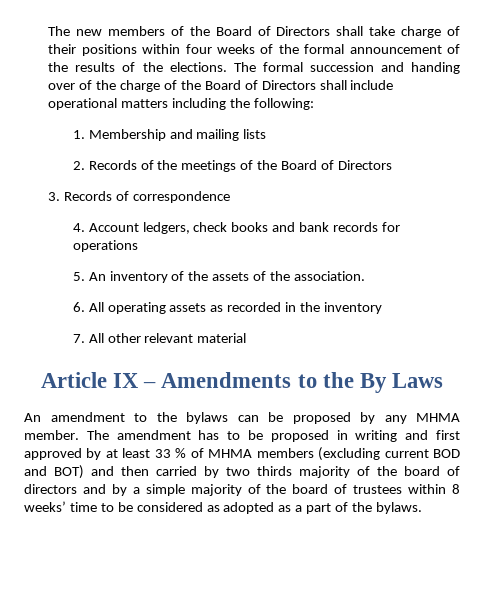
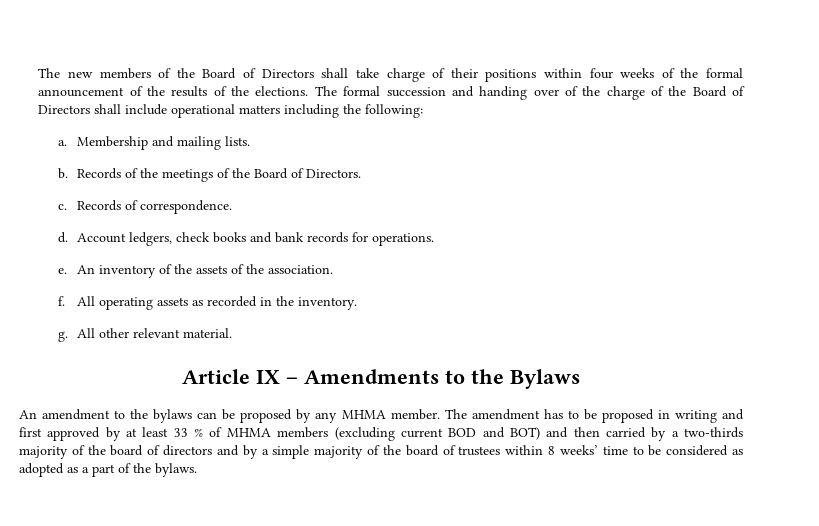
[72,130,85,139] 1. -> [57,140,67,146] a.
[243,129,267,139] [72,161,85,170] lists // 2. -> [225,136,251,146] [57,168,68,179] lists. // b.
[337,160,392,170] [48,191,231,203] [72,223,85,232] Directors // 3. Records of correspondence // 4. -> [306,169,362,178] [57,200,233,214] [57,232,68,243] Directors. // c. Records of correspondence. // d.
[72,240,138,252] [72,272,85,281] operations // 5. -> [372,233,435,246] [57,268,67,274] operations. // e.
[72,302,85,312] 6. -> [57,296,65,306] f.
[324,302,383,314] [72,334,85,343] inventory // 7. -> [298,297,358,310] [57,331,68,342] inventory. // g.
[197,333,247,343] material -> [183,328,233,338] material.
[359,373,443,393] By Laws -> [510,369,580,389] Bylaws
[226,466,292,476] two thirds -> [671,427,744,438] a two-thirds

